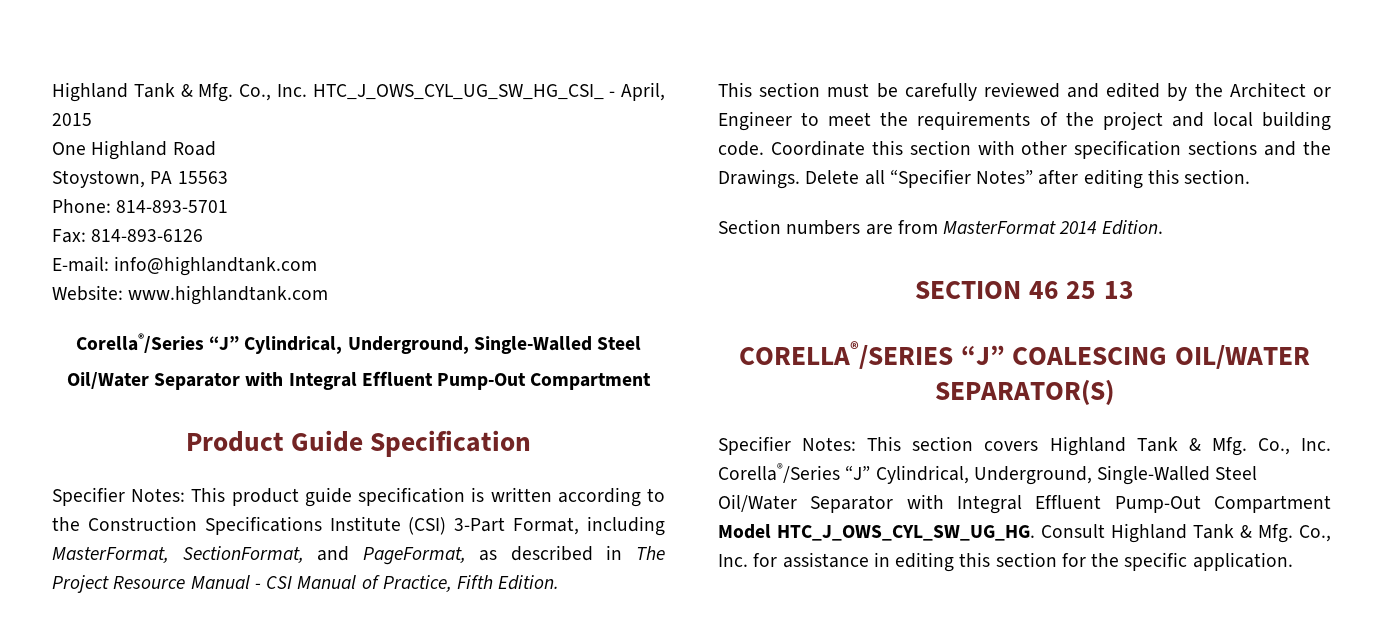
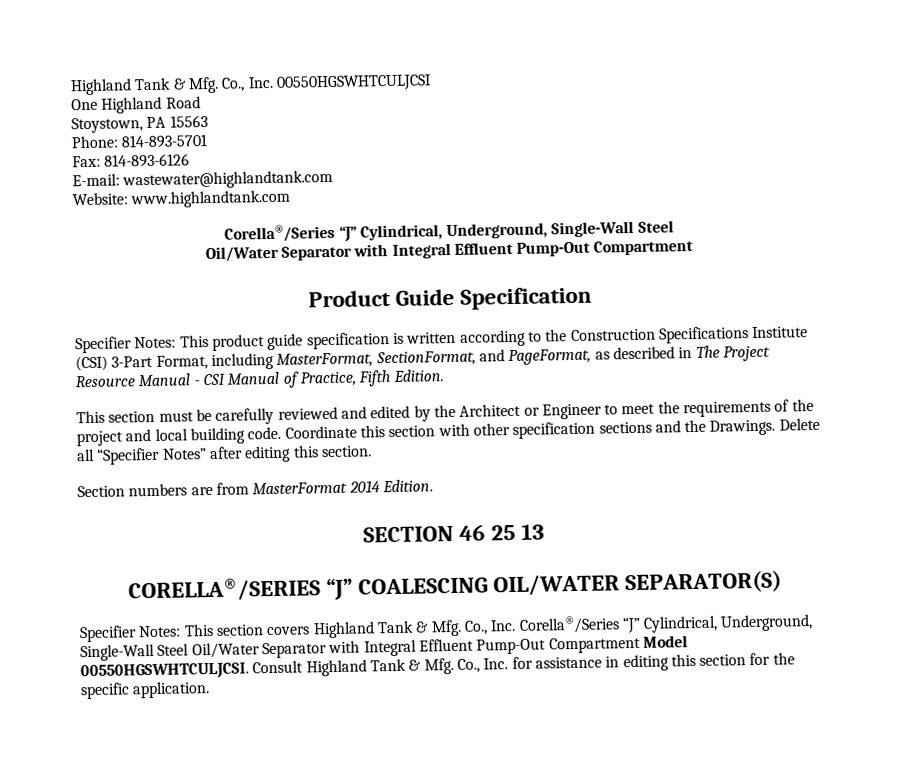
[52,82,665,102] [52,113,92,126] Highland Tank & Mfg. Co., Inc. HTC_J_OWS_CYL_UG_SW_HG_CSI_ - April, 2015 -> [70,74,432,96] Highland Tank & Mfg. Co., Inc. 00550HGSWHTCULJCSI
[114,256,318,276] info@highlandtank.com -> [122,169,334,190] wastewater@highlandtank.com
[473,336,592,354] Single-Walled -> [551,220,635,238] Single-Wall
[1097,465,1211,485] Single-Walled -> [80,643,155,662] Single-Wall
[777,525,1035,541] HTC_J_OWS_CYL_SW_UG_HG. -> [80,662,249,681] 00550HGSWHTCULJCSI.

